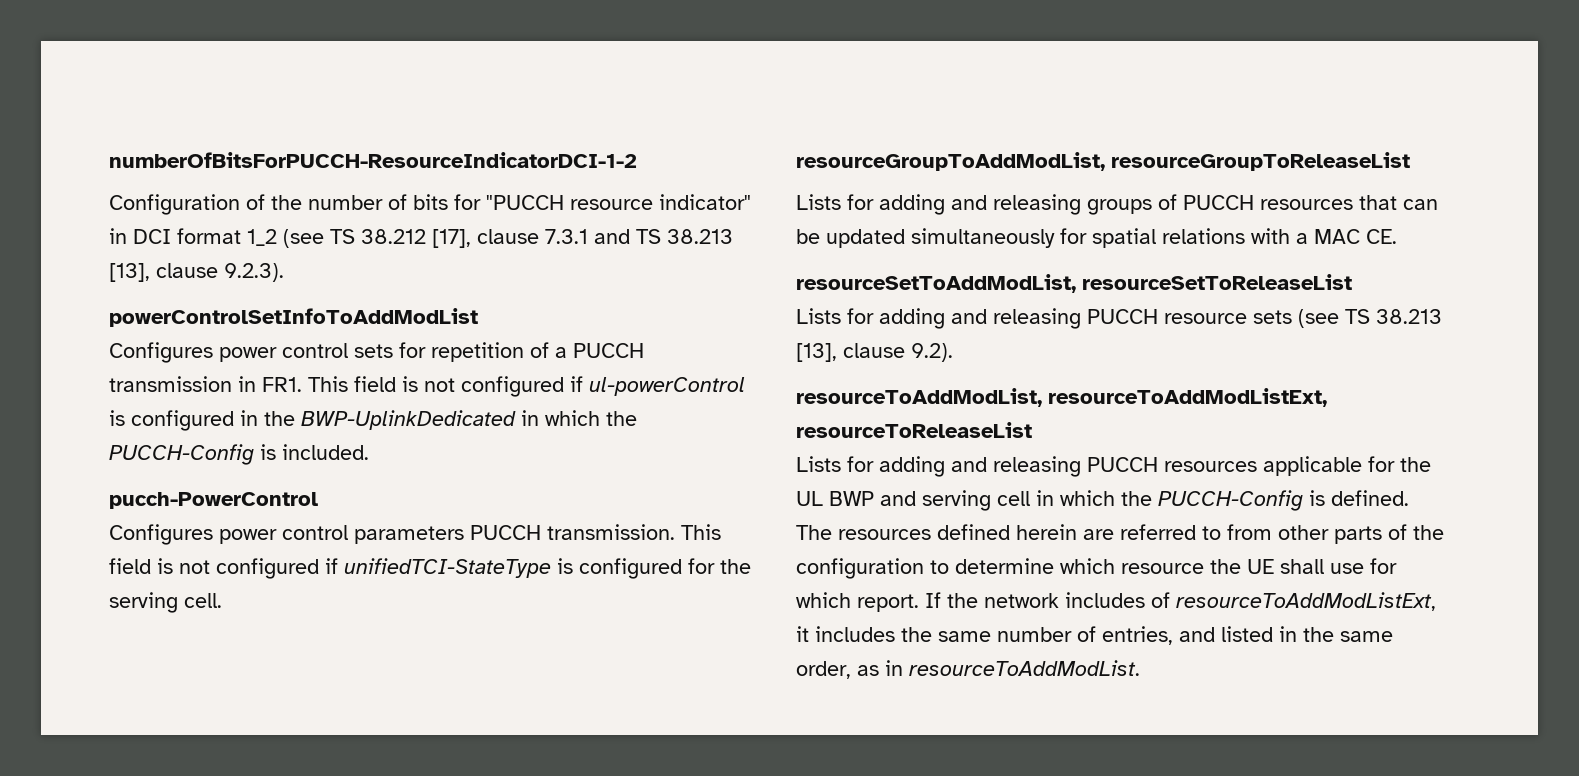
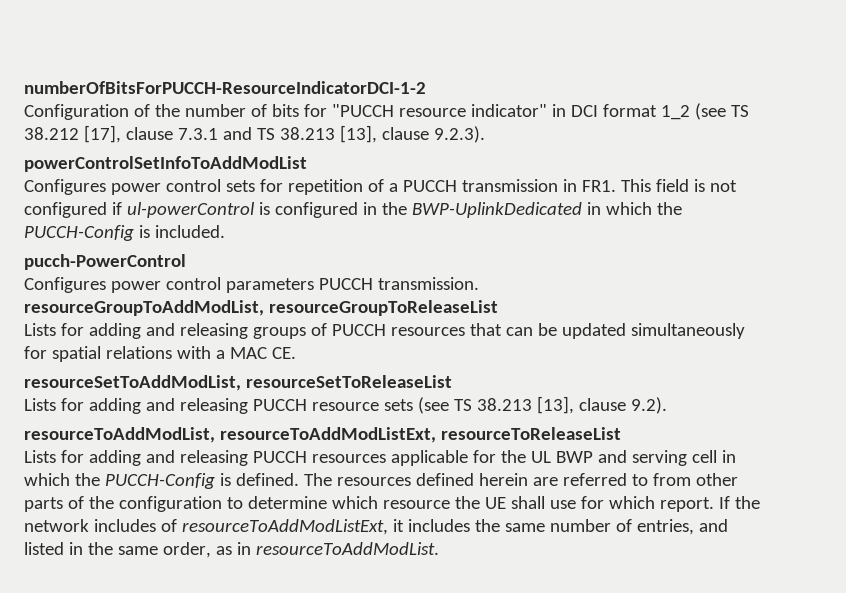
[681,524,721,540] [109,558,751,579] [109,592,222,613] This field is not configured if unifiedTCI-StateType is configured for the serving cell. -> (479, 283) none

